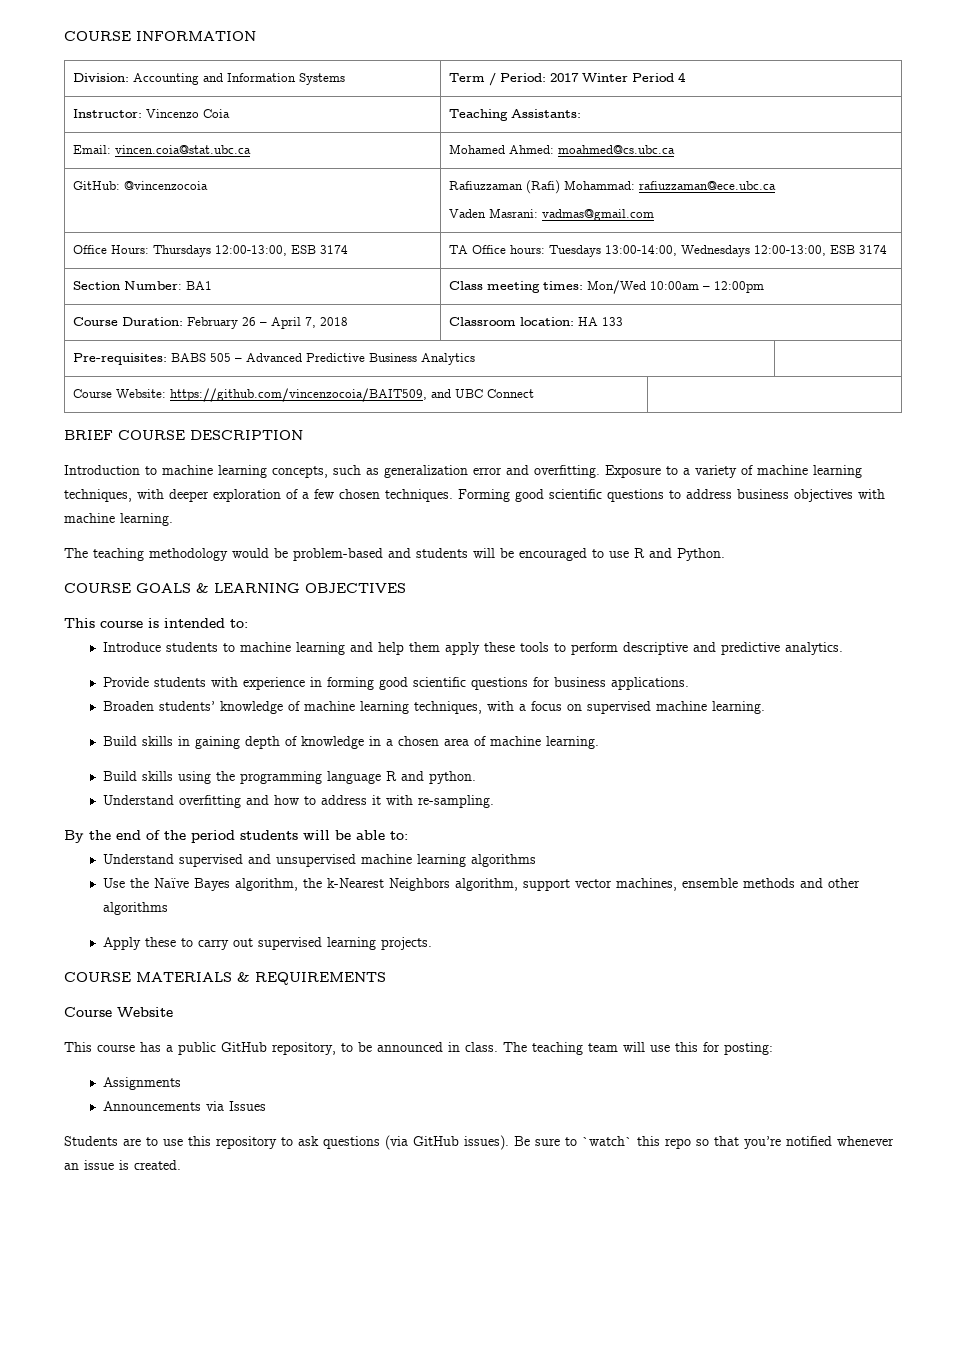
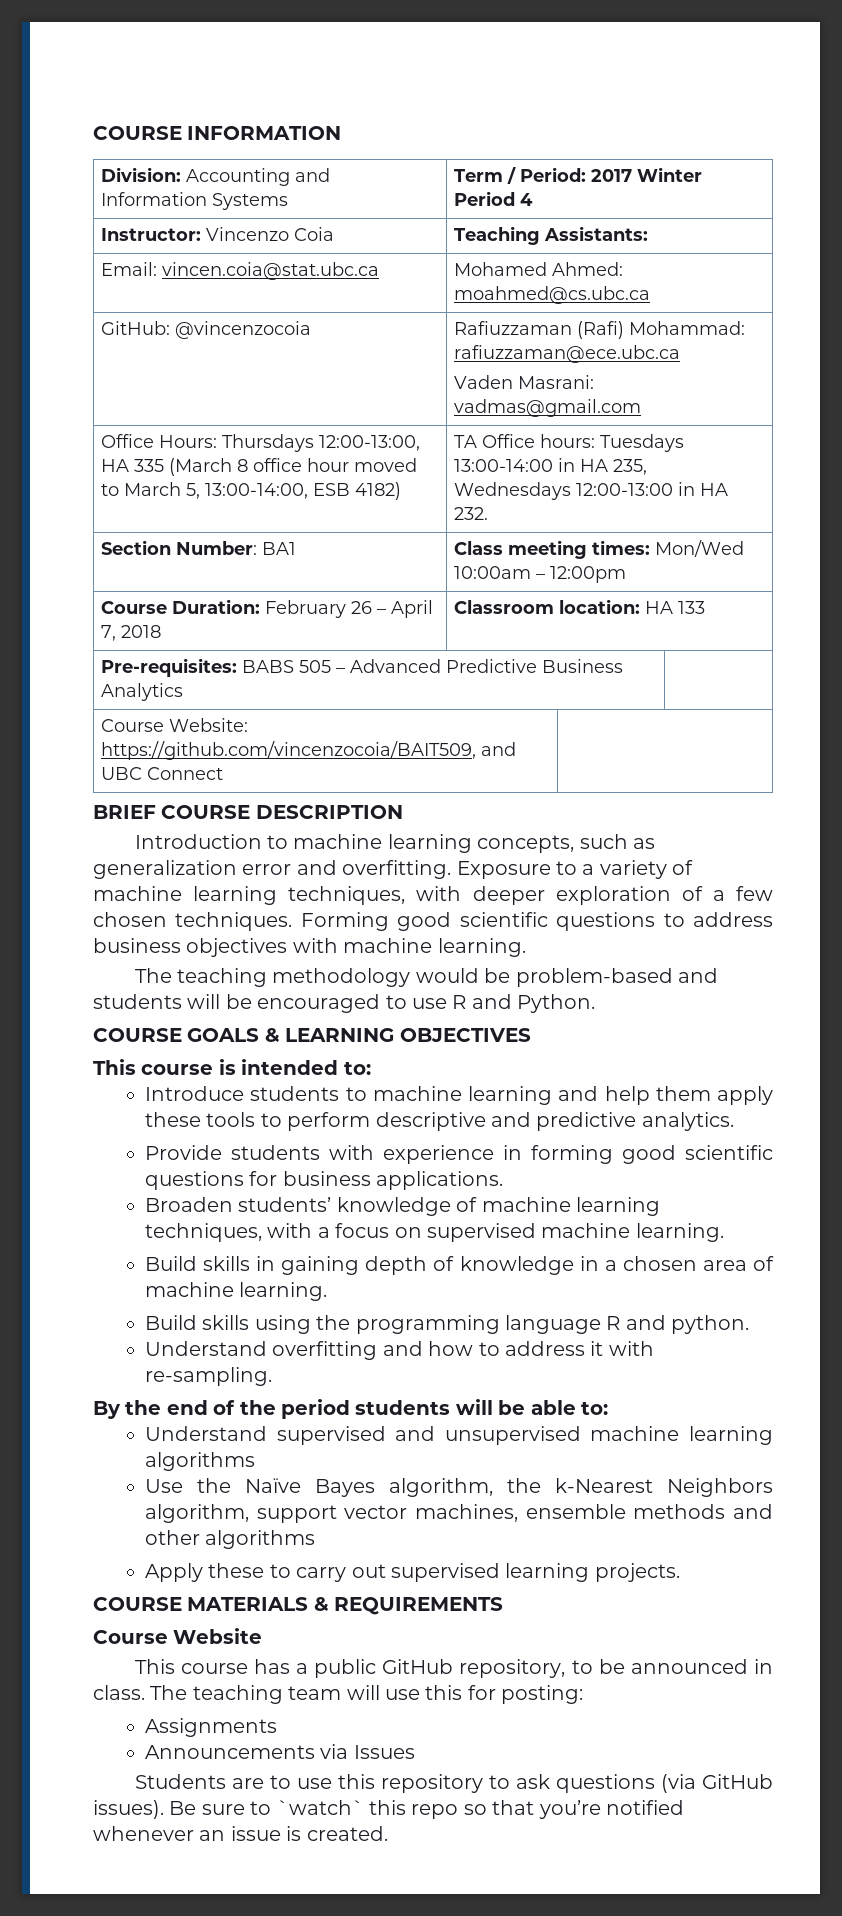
[291,245,349,254] [449,245,888,257] ESB 3174 | TA Office hours: Tuesdays 13:00-14:00, Wednesdays 12:00-13:00, ESB 3174 -> [101,458,418,476] [101,482,402,500] [454,434,685,452] [454,458,648,475] [454,482,729,500] [454,507,489,520] HA 335 (March 8 office hour moved to March 5, 13:00-14:00, ESB 4182) | TA Office hours: Tuesdays 13:00-14:00 in HA 235, Wednesdays 12:00-13:00 in HA 232.

